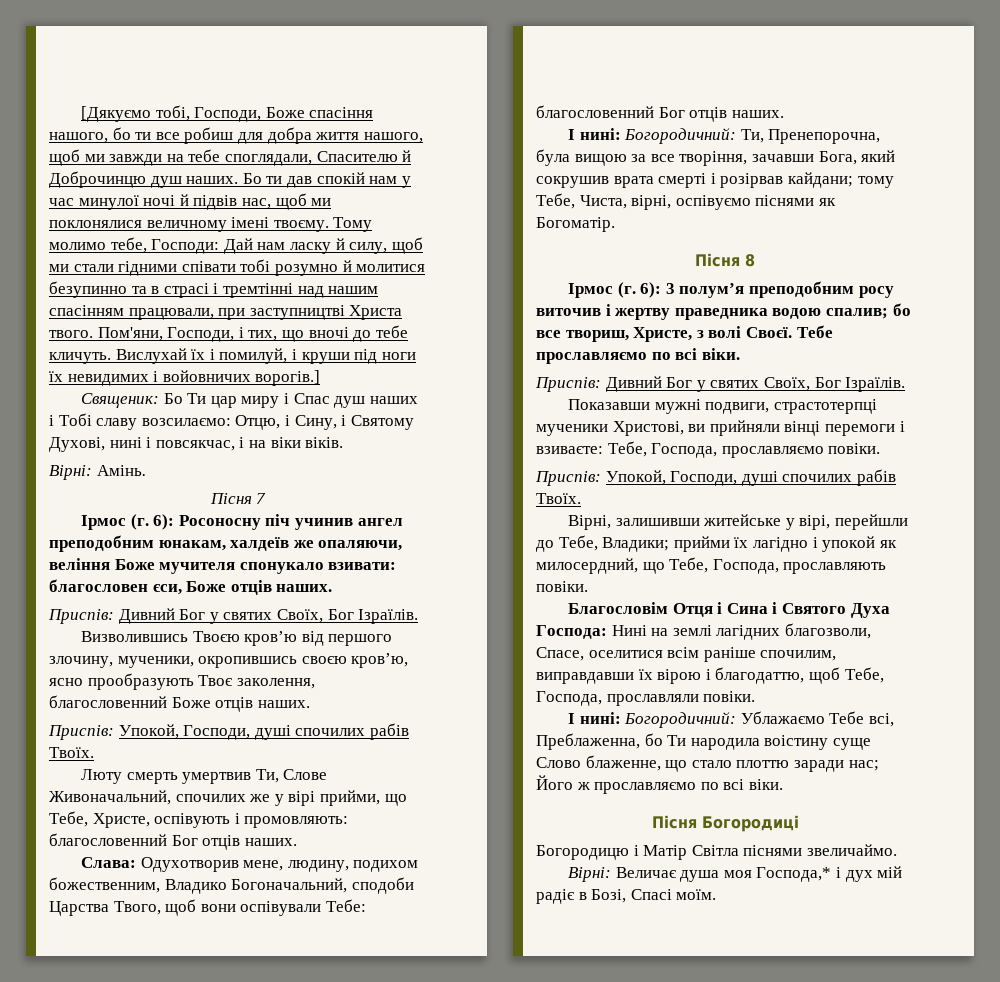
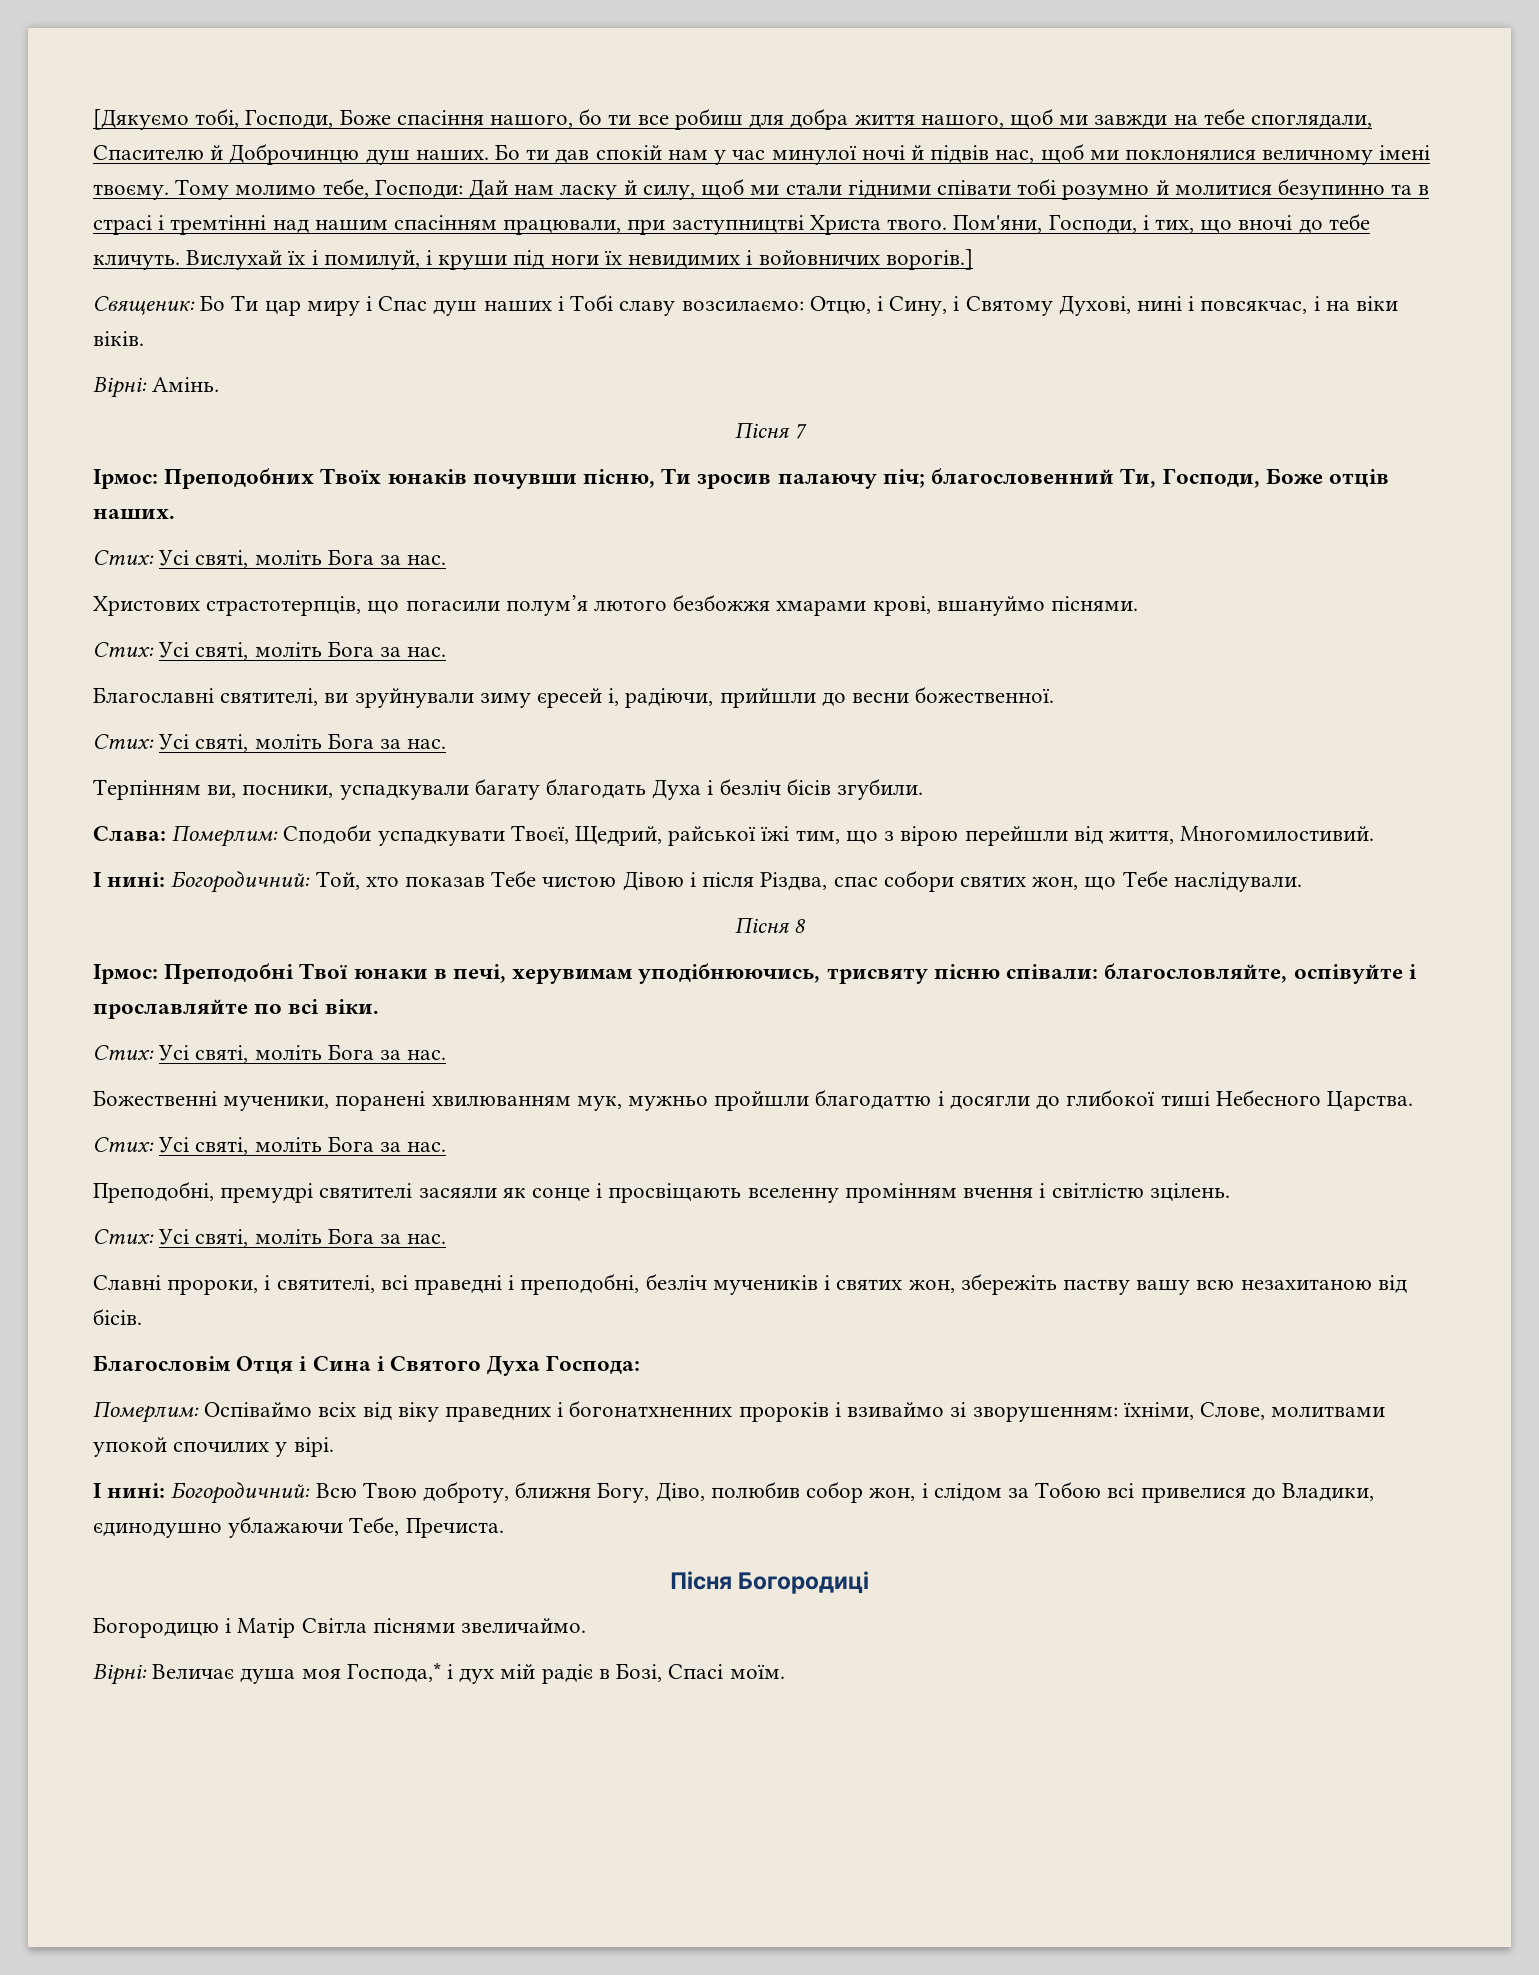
[80,514,403,530] [49,535,403,552] [49,558,397,574] [49,579,333,595] [48,608,419,624] [80,631,393,646] [49,653,409,668] [49,673,315,690] [49,695,310,712] [48,723,409,740] [49,747,94,758] [80,769,328,784] [49,790,407,806] [49,811,349,828] [49,833,297,850] [80,857,419,872] [49,877,414,894] [49,899,366,916] [536,105,784,122] [567,128,881,144] [536,149,896,166] [536,172,894,188] [536,193,836,210] [536,217,615,232] [695,253,755,267] [567,281,894,298] [536,303,911,320] [536,325,833,342] [536,348,740,364] [535,376,906,392] [567,399,877,414] [536,420,905,436] [536,441,881,458] [535,469,896,486] [536,493,581,504] [567,514,908,530] [536,535,897,552] [536,557,887,574] [536,581,588,592] Ірмос (г. 6): Росоносну піч учинив ангел преподобним юнакам, халдеїв же опаляючи, веління Боже мучителя спонукало взивати: благословен єси, Боже отців наших. // Приспів: Дивний Бог у святих Своїх, Бог Ізраїлів. // Визволившись Твоєю кров’ю від першого злочину, мученики, окропившись своєю кров’ю, ясно прообразують Твоє заколення, благословенний Боже отців наших. // Приспів: Упокой, Господи, душі спочилих рабів Твоїх. // Люту смерть умертвив Ти, Слове Живоначальний, спочилих же у вірі прийми, що Тебе, Христе, оспівують і промовляють: благословенний Бог отців наших. // Слава: Одухотворив мене, людину, подихом божественним, Владико Богоначальний, сподоби Царства Твого, щоб вони оспівували Тебе: благословенний Бог отців наших. // І нині: Богородичний: Ти, Пренепорочна, була вищою за все творіння, зачавши Бога, який сокрушив врата смерті і розірвав кайдани; тому Тебе, Чиста, вірні, оспівуємо піснями як Богоматір. // Пісня 8 // Ірмос (г. 6): 3 полум’я преподобним росу виточив і жертву праведника водою спалив; бо все твориш, Христе, з волі Своєї. Тебе прославляємо по всі віки. // Приспів: Дивний Бог у святих Своїх, Бог Ізраїлів. // Показавши мужні подвиги, страстотерпці мученики Христові, ви прийняли вінці перемоги і взиваєте: Тебе, Господа, прославляємо повіки. // Приспів: Упокой, Господи, душі спочилих рабів Твоїх. // Вірні, залишивши житейське у вірі, перейшли до Тебе, Владики; прийми їх лагідно і упокой як милосердний, що Тебе, Господа, прославляють повіки. -> [93,468,1389,489] [93,509,175,519] [93,549,447,568] [93,594,1139,616] [93,641,447,660] [93,686,1055,708] [93,733,447,752] [93,778,924,800] [93,824,1375,847] [93,870,1302,893] [734,918,807,933] [93,963,1417,984] [93,999,379,1019] [93,1044,447,1063] [93,1089,1413,1111] [93,1136,447,1155] [93,1181,1230,1203] [93,1228,447,1247] [93,1273,1407,1295] [93,1308,142,1325] Ірмос: Преподобних Твоїх юнаків почувши пісню, Ти зросив палаючу піч; благословенний Ти, Господи, Боже отців наших. // Стих: Усі святі, моліть Бога за нас. // Христових страстотерпців, що погасили полум’я лютого безбожжя хмарами крові, вшануймо піснями. // Стих: Усі святі, моліть Бога за нас. // Благославні святителі, ви зруйнували зиму єресей і, радіючи, прийшли до весни божественної. // Стих: Усі святі, моліть Бога за нас. // Терпінням ви, посники, успадкували багату благодать Духа і безліч бісів згубили. // Слава: Померлим: Сподоби успадкувати Твоєї, Щедрий, райської їжі тим, що з вірою перейшли від життя, Многомилостивий. // І нині: Богородичний: Той, хто показав Тебе чистою Дівою і після Різдва, спас собори святих жон, що Тебе наслідували. // Пісня 8 // Ірмос: Преподобні Твої юнаки в печі, херувимам уподібнюючись, трисвяту пісню співали: благословляйте, оспівуйте і прославляйте по всі віки. // Стих: Усі святі, моліть Бога за нас. // Божественні мученики, поранені хвилюванням мук, мужньо пройшли благодаттю і досягли до глибокої тиші Небесного Царства. // Стих: Усі святі, моліть Бога за нас. // Преподобні, премудрі святителі засяяли як сонце і просвіщають вселенну промінням вчення і світлістю зцілень. // Стих: Усі святі, моліть Бога за нас. // Славні пророки, і святителі, всі праведні і преподобні, безліч мучеників і святих жон, збережіть паству вашу всю незахитаною від бісів.
[611,623,871,640] [536,647,837,662] [536,667,884,684] [536,691,756,706] [567,711,894,728] [536,733,871,750] [536,755,879,772] [536,775,783,794] Нині на землі лагідних благозволи, Спасе, оселитися всім раніше спочилим, виправдавши їх вірою і благодаттю, щоб Тебе, Господа, прославляли повіки. // І нині: Богородичний: Ублажаємо Тебе всі, Преблаженна, бо Ти народила воістину суще Слово блаженне, що стало плоттю заради нас; Його ж прославляємо по всі віки. -> [93,1400,1386,1423] [93,1437,334,1457] [93,1481,1374,1504] [93,1516,504,1538] // Померлим: Оспіваймо всіх від віку праведних і богонатхненних пророків і взиваймо зі зворушенням: їхніми, Слове, молитвами упокой спочилих у вірі. // І нині: Богородичний: Всю Твою доброту, ближня Богу, Діво, полюбив собор жон, і слідом за Тобою всі привелися до Владики, єдинодушно ублажаючи Тебе, Пречиста.

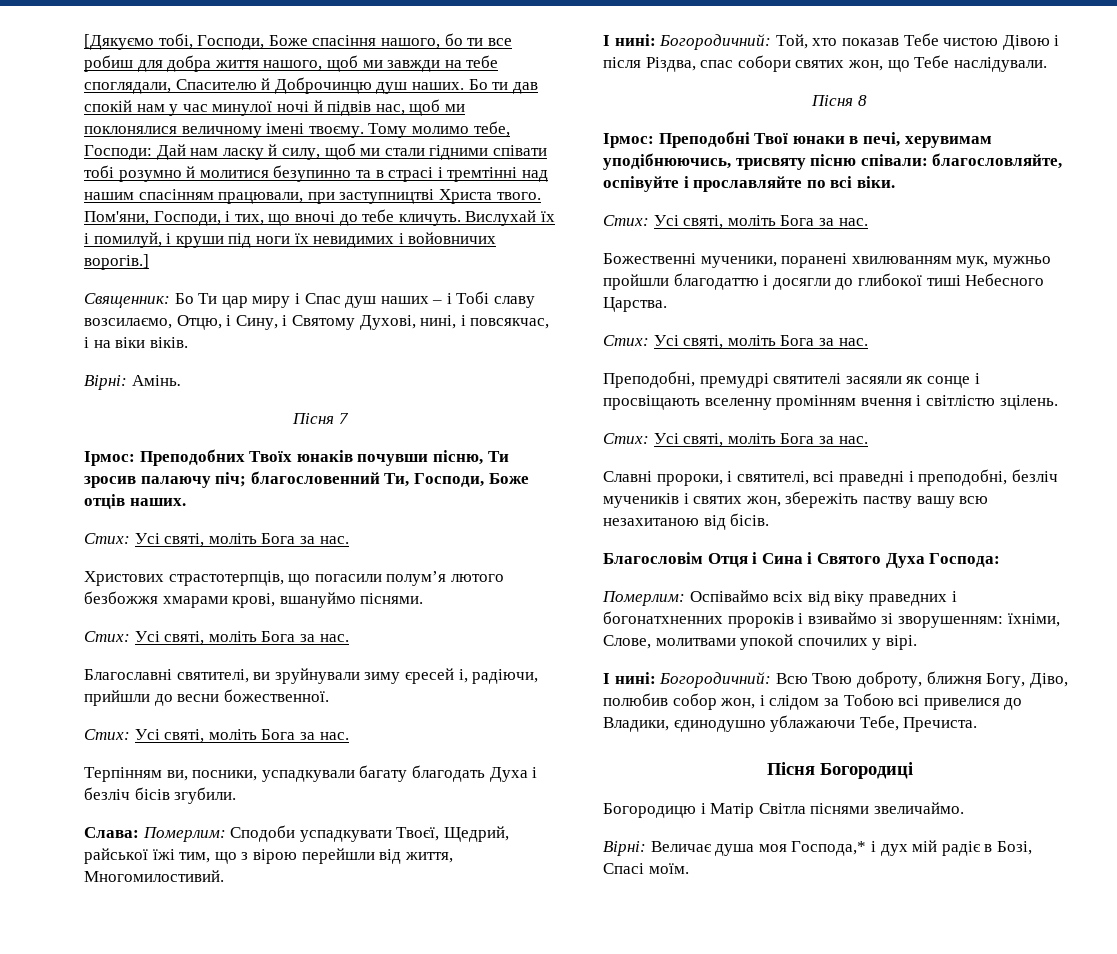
[93,296,195,315] Священик: -> [84,293,170,308] Священник:
(552, 306) none -> [432,300,443,304] –
[681,300,804,311] возсилаємо: -> [84,318,172,329] возсилаємо,
[1136,296,1182,311] нині -> [420,315,457,329] нині,

